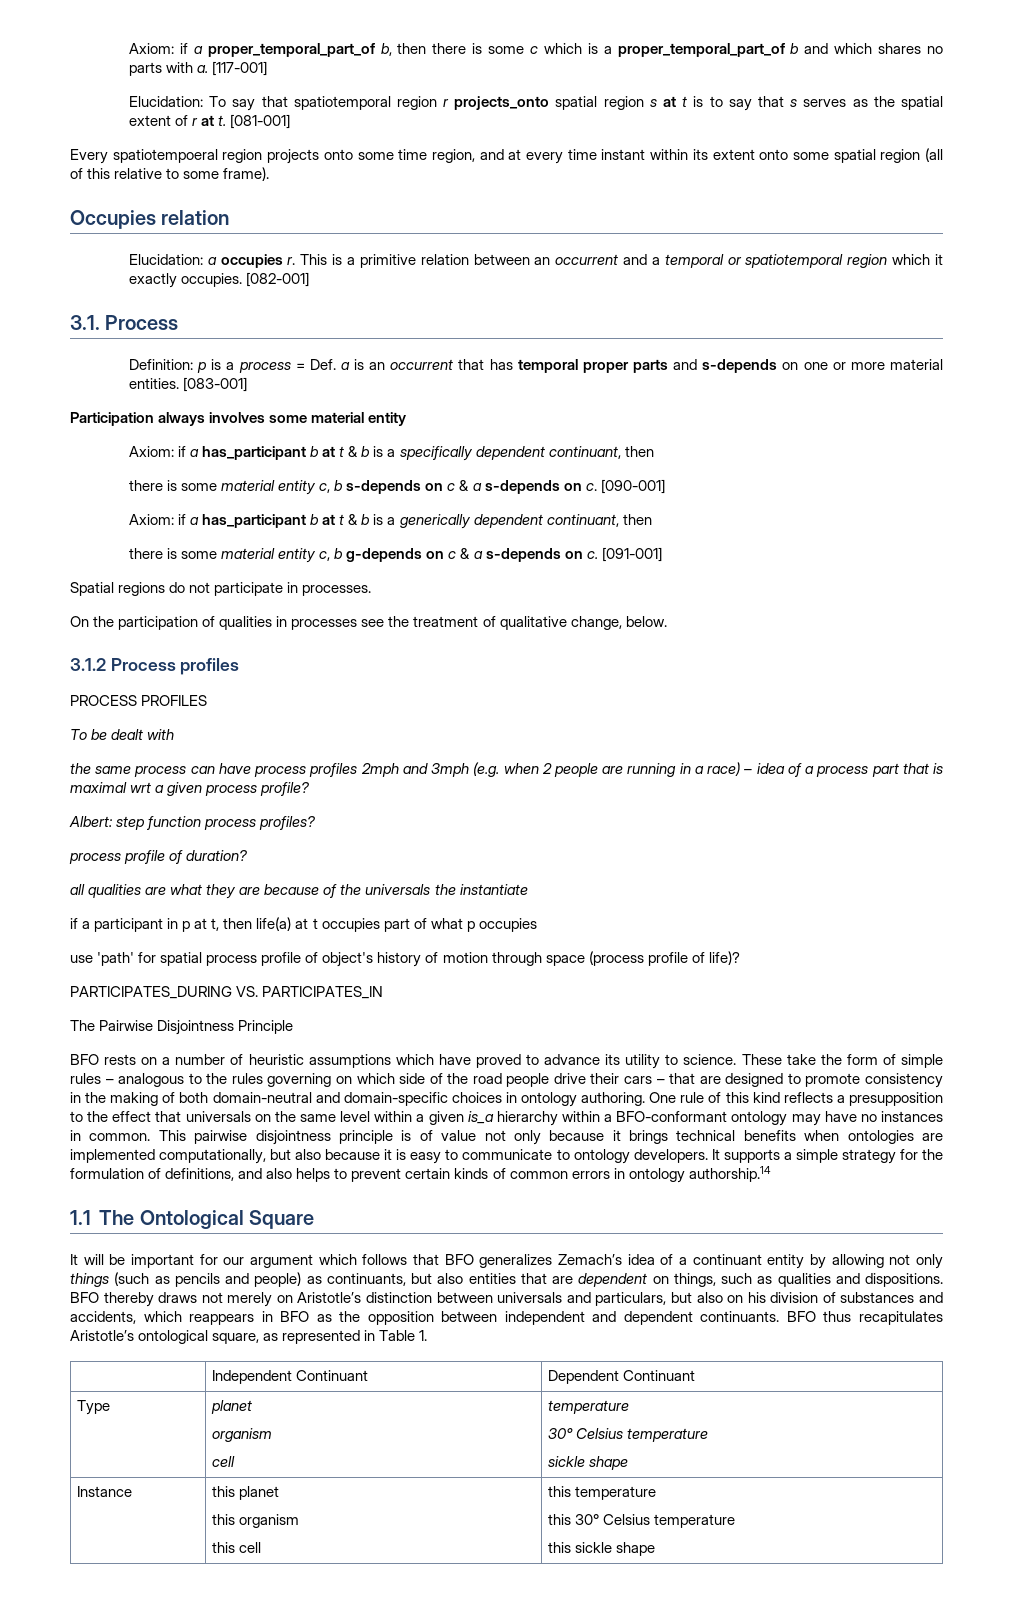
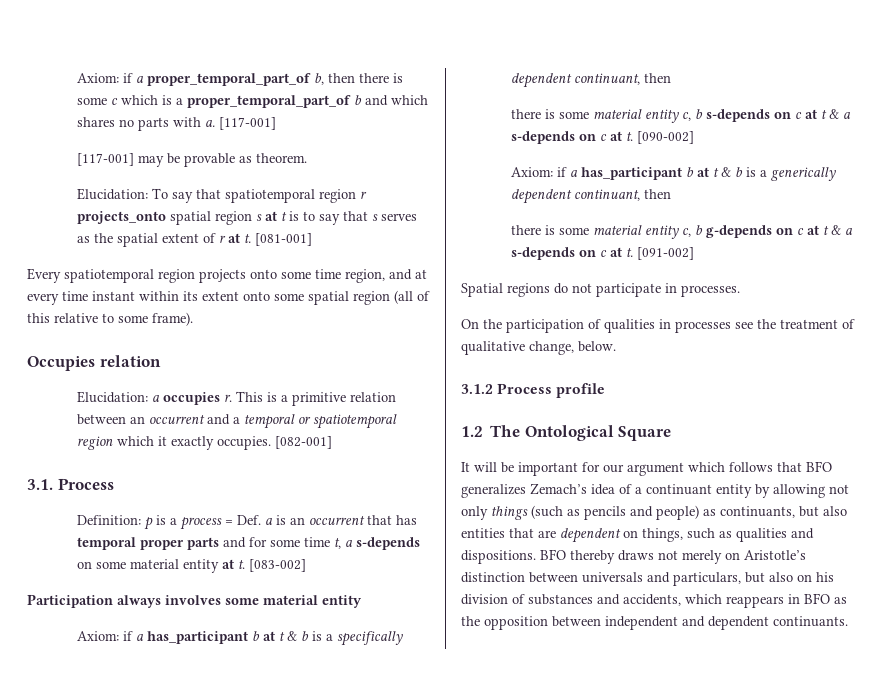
(268, 68) none -> [77,153,308,167] // [117-001] may be provable as theorem.
[112,149,218,163] spatiotempoeral -> [64,269,154,283] spatiotemporal
[702,359,944,373] [128,377,247,392] s-depends on one or more material entities. [083-001] -> [249,537,421,550] [77,559,307,573] for some time t, a s-depends on some material entity at t. [083-002]
[459,479,665,494] & a s-depends on c. [090-001] -> [805,109,852,119] [511,131,695,144] at t & a s-depends on c at t. [090-002]
[460,547,662,562] & a s-depends on c. [091-001] -> [807,225,854,235] [511,247,695,260] at t & a s-depends on c at t. [091-002]
[180,658,240,675] [70,695,208,706] [70,729,175,740] [70,762,944,777] [70,782,311,796] [69,816,317,830] [69,850,249,864] [70,884,528,899] [70,917,537,932] [70,951,740,967] [70,986,384,999] [70,1020,294,1035] [70,1054,944,1069] [70,1073,944,1088] [70,1092,944,1107] [70,1111,943,1126] [70,1130,944,1145] [70,1149,944,1164] [70,1166,771,1183] [70,1210,91,1225] profiles // PROCESS PROFILES // To be dealt with // the same process can have process profiles 2mph and 3mph (e.g. when 2 people are running in a race) – idea of a process part that is maximal wrt a given process profile? // Albert: step function process profiles? // process profile of duration? // all qualities are what they are because of the universals the instantiate // if a participant in p at t, then life(a) at t occupies part of what p occupies // use 'path' for spatial process profile of object's history of motion through space (process profile of life)? // PARTICIPATES_DURING VS. PARTICIPATES_IN // The Pairwise Disjointness Principle // BFO rests on a number of heuristic assumptions which have proved to advance its utility to science. These take the form of simple rules – analogous to the rules governing on which side of the road people drive their cars – that are designed to promote consistency in the making of both domain-neutral and domain-specific choices in ontology authoring. One rule of this kind reflects a presupposition to the effect that universals on the same level within a given is_a hierarchy within a BFO-conformant ontology may have no instances in common. This pairwise disjointness principle is of value not only because it brings technical benefits when ontologies are implemented computationally, but also because it is easy to communicate to ontology developers. It supports a simple strategy for the formulation of definitions, and also helps to prevent certain kinds of common errors in ontology authorship.14 // 1.1 -> [556,383,606,398] [461,426,483,437] profile // 1.2
[786,1311,943,1325] [70,1330,428,1344] [211,1370,368,1384] [547,1370,695,1384] [76,1400,110,1415] [210,1400,252,1414] [211,1428,272,1442] [211,1456,235,1467] [547,1400,629,1414] [547,1428,708,1442] [547,1456,628,1470] [76,1486,132,1497] [211,1486,279,1500] [211,1514,299,1528] [211,1542,261,1553] [547,1486,656,1500] [547,1514,736,1528] [547,1542,655,1556] BFO thus recapitulates Aristotle’s ontological square, as represented in Table 1. // | Independent Continuant | Dependent Continuant // Type | planet // organism // cell | temperature // 30° Celsius temperature // sickle shape // Instance | this planet // this organism // this cell | this temperature // this 30° Celsius temperature // this sickle shape -> (848, 621) none

